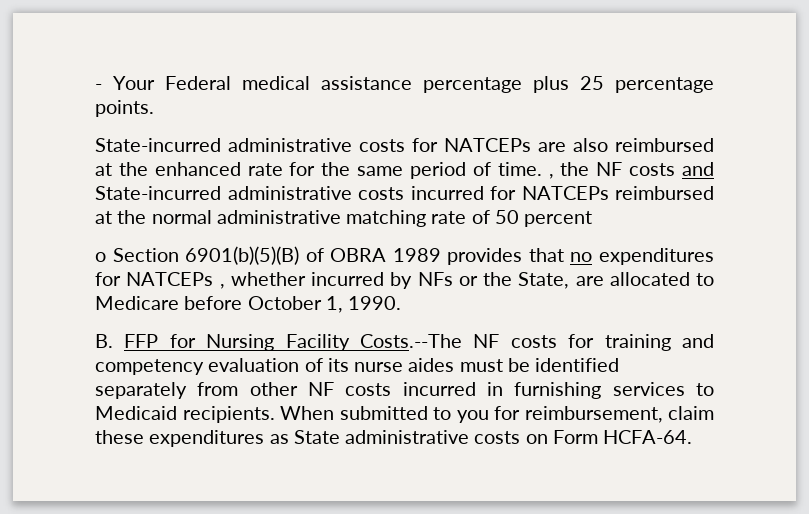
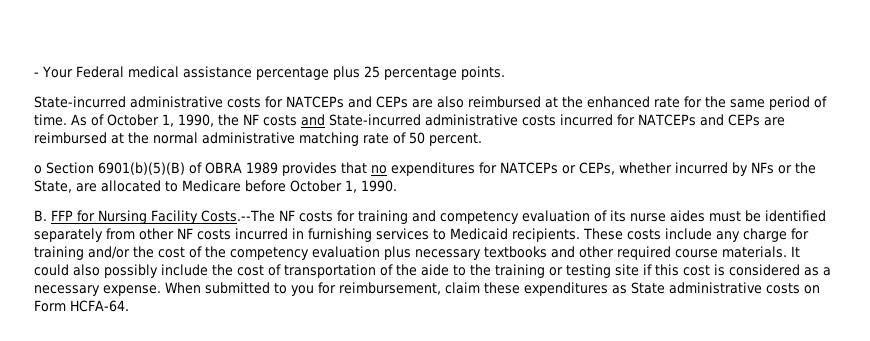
(531, 145) none -> [347,96,408,108] and CEPs
[548,174,554,179] , -> [71,114,214,127] As of October 1, 1990,
(609, 193) none -> [699,114,785,126] and CEPs are
[524,211,593,227] percent -> [429,133,482,146] percent.
[219,284,225,289] , -> [561,162,615,175] or CEPs,
(275, 414) none -> [583,228,809,242] [34,246,800,260] [34,264,831,278] [34,285,161,296] These costs include any charge for training and/or the cost of the competency evaluation plus necessary textbooks and other required course materials. It could also possibly include the cost of transportation of the aide to the training or testing site if this cost is considered as a necessary expense.

